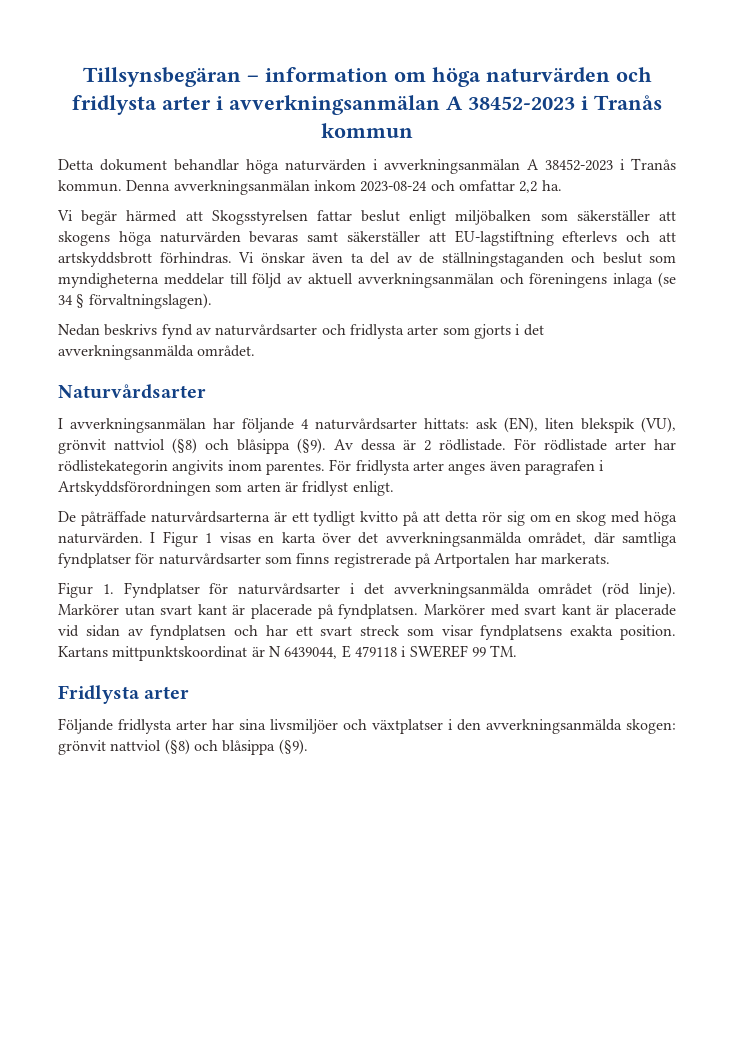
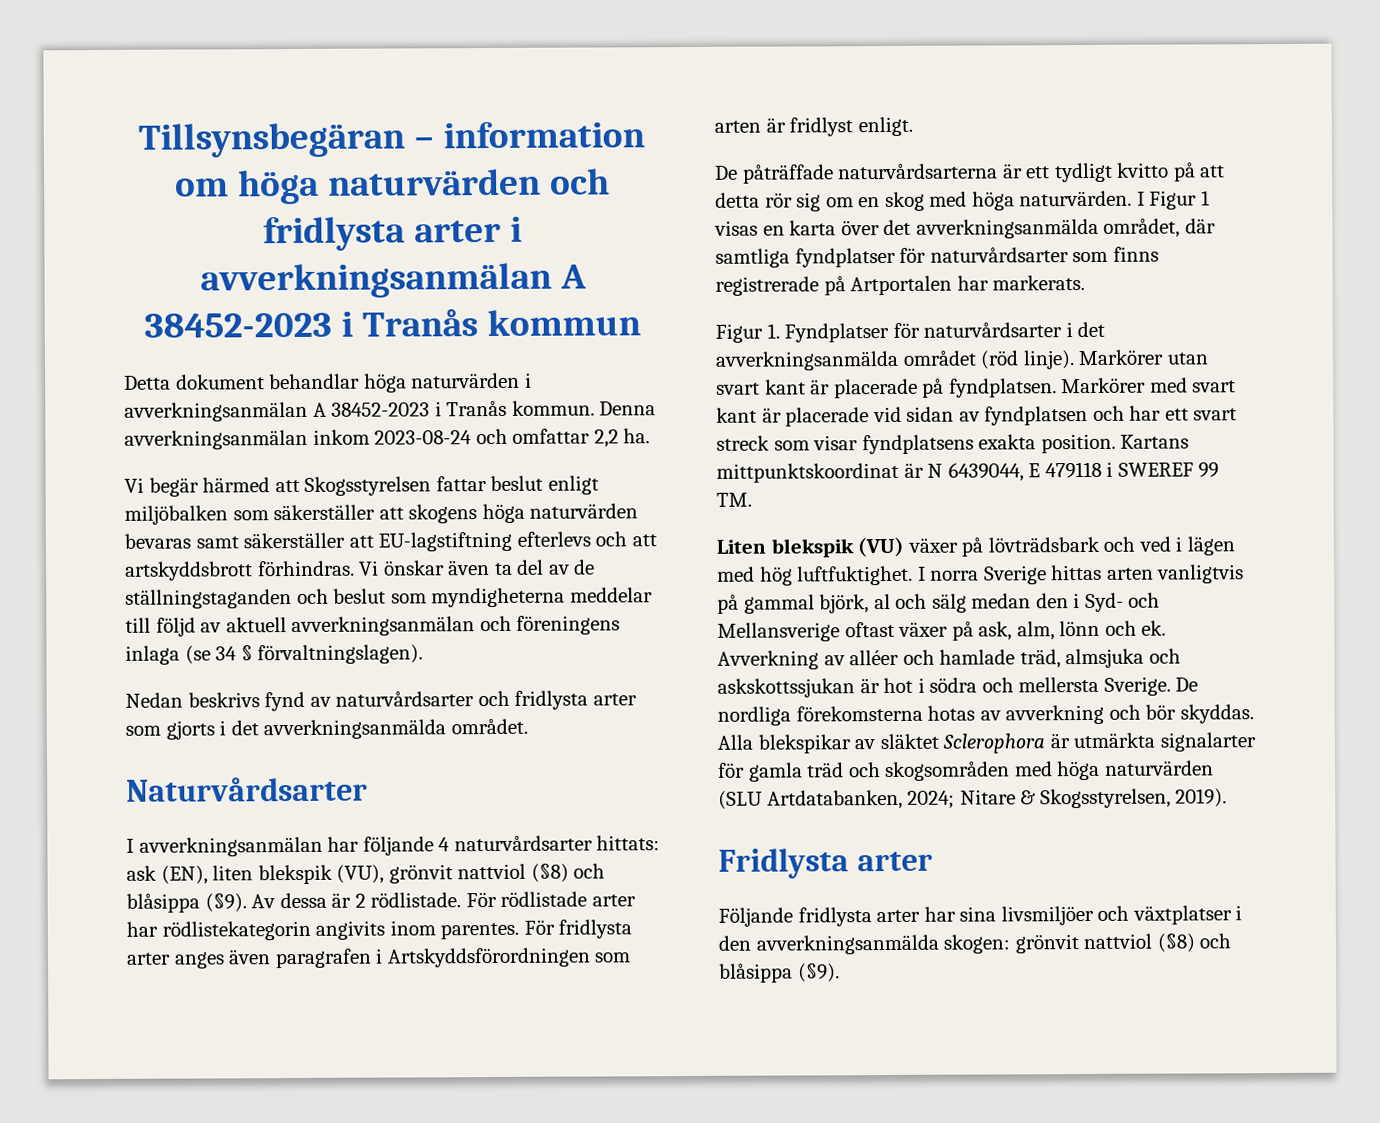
(518, 651) none -> [716,536,1235,558] [717,564,1245,586] [717,592,1161,614] [717,620,1167,642] [717,648,1181,670] [717,676,1199,698] [717,704,1254,726] [717,732,1256,754] [718,760,1214,782] [718,788,1228,810] // Liten blekspik (VU) växer på lövträdsbark och ved i lägen med hög luftfuktighet. I norra Sverige hittas arten vanligtvis på gammal björk, al och sälg medan den i Syd- och Mellansverige oftast växer på ask, alm, lönn och ek. Avverkning av alléer och hamlade träd, almsjuka och askskottssjukan är hot i södra och mellersta Sverige. De nordliga förekomsterna hotas av avverkning och bör skyddas. Alla blekspikar av släktet Sclerophora är utmärkta signalarter för gamla träd och skogsområden med höga naturvärden (SLU Artdatabanken, 2024; Nitare & Skogsstyrelsen, 2019).

